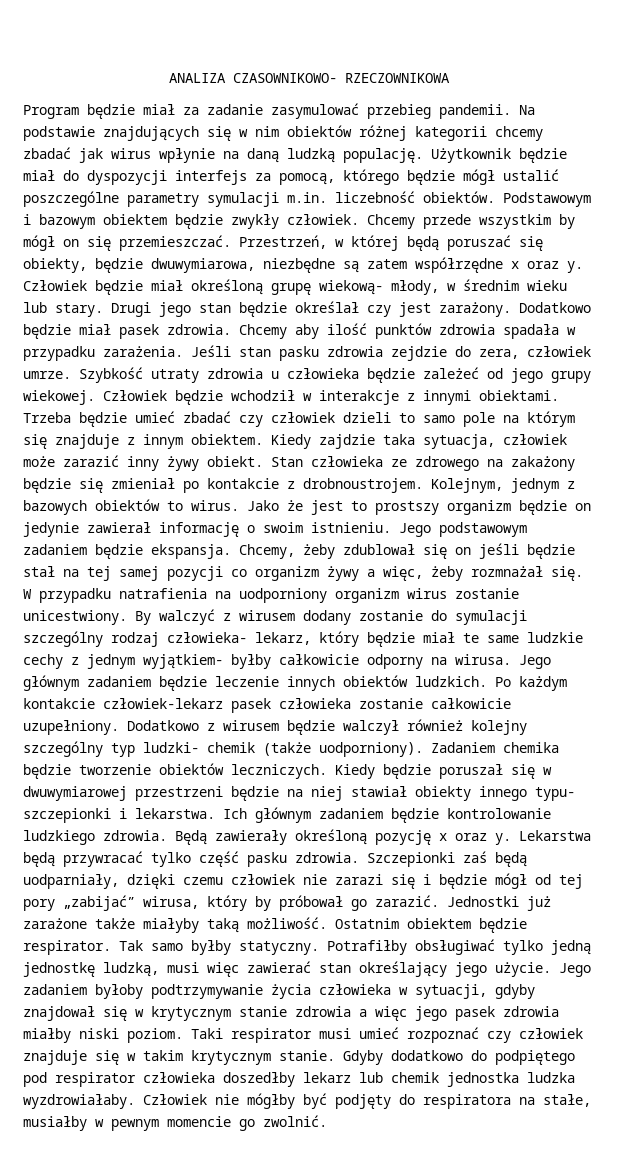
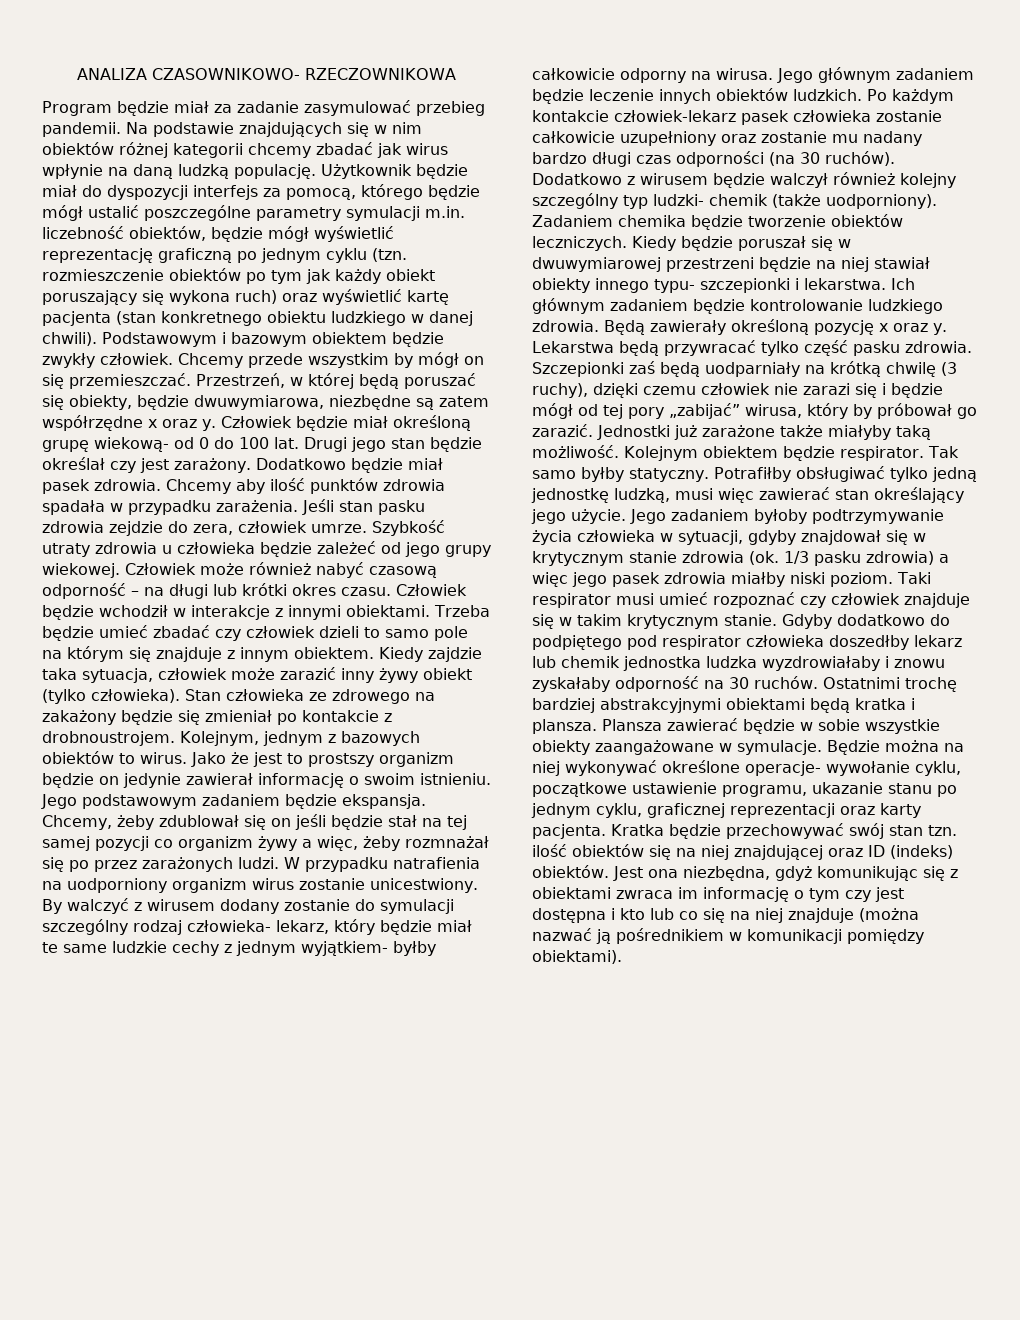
[423,191,495,203] obiektów. -> [129,226,394,242] [42,248,407,263] [42,268,435,284] [42,289,449,305] [42,311,473,326] [42,332,97,346] obiektów, będzie mógł wyświetlić reprezentację graficzną po jednym cyklu (tzn. rozmieszczenie obiektów po tym jak każdy obiekt poruszający się wykona ruch) oraz wyświetlić kartę pacjenta (stan konkretnego obiektu ludzkiego w danej chwili).
[391,279,567,295] [23,302,103,317] młody, w średnim wieku lub stary. -> [174,437,299,449] od 0 do 100 lat.
(167, 395) none -> [200,562,437,578] [42,583,467,599] może również nabyć czasową odporność – na długi lub krótki okres czasu. Człowiek
[207,456,263,467] obiekt. -> [423,668,472,680] [42,689,180,704] obiekt (tylko człowieka).
[551,566,583,581] się. -> [42,857,279,872] się po przez zarażonych ludzi.
[23,720,119,735] uzupełniony. -> [620,131,922,146] [532,151,895,167] uzupełniony oraz zostanie mu nadany bardzo długi czas odporności (na 30 ruchów).
[23,874,119,889] uodparniały, -> [705,361,957,377] [532,383,588,398] uodparniały na krótką chwilę (3 ruchy),
[335,918,399,929] Ostatnim -> [624,446,698,461] Kolejnym
(351, 1011) none -> [749,551,934,566] (ok. 1/3 pasku zdrowia)
[23,1093,591,1109] [23,1115,327,1131] wyzdrowiałaby. Człowiek nie mógłby być podjęty do respiratora na stałe, musiałby w pewnym momencie go zwolnić. -> [762,656,945,671] [532,676,957,692] [532,698,915,713] [532,718,940,734] [532,740,964,755] [532,760,961,776] [532,782,957,797] [531,803,921,818] [532,823,957,839] [532,844,953,860] [532,865,958,881] [532,887,904,902] [532,908,919,923] [532,928,924,944] [532,950,622,964] wyzdrowiałaby i znowu zyskałaby odporność na 30 ruchów. Ostatnimi trochę bardziej abstrakcyjnymi obiektami będą kratka i plansza. Plansza zawierać będzie w sobie wszystkie obiekty zaangażowane w symulacje. Będzie można na niej wykonywać określone operacje- wywołanie cyklu, początkowe ustawienie programu, ukazanie stanu po jednym cyklu, graficznej reprezentacji oraz karty pacjenta. Kratka będzie przechowywać swój stan tzn. ilość obiektów się na niej znajdującej oraz ID (indeks) obiektów. Jest ona niezbędna, gdyż komunikując się z obiektami zwraca im informację o tym czy jest dostępna i kto lub co się na niej znajduje (można nazwać ją pośrednikiem w komunikacji pomiędzy obiektami).

